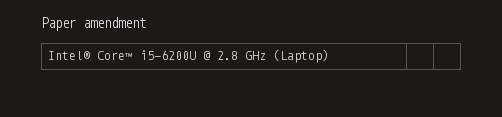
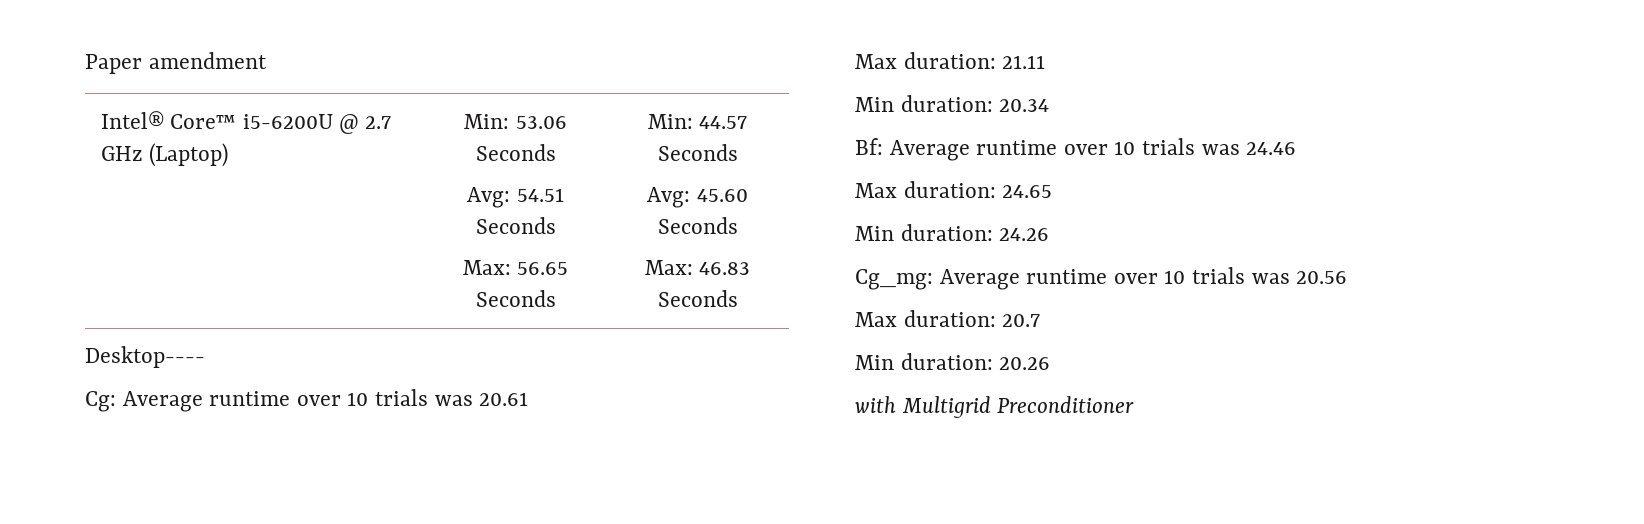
[217,51,239,60] 2.8 -> [364,116,391,129] 2.7
(330, 56) | -> [464,114,567,129] [475,144,556,161] [467,187,564,208] [475,217,556,234] [462,260,569,275] [475,290,556,307] [647,114,748,129] [657,144,738,161] [647,187,748,208] [657,217,738,234] [644,260,751,275] [657,290,738,307] [85,346,205,368] [85,389,529,412] [855,52,1046,69] [855,95,1050,112] [855,138,1297,161] [855,181,1053,198] [855,224,1050,241] [855,267,1348,290] [855,310,1041,327] [855,353,1051,370] [855,396,1135,418] Min: 53.06 Seconds // Avg: 54.51 Seconds // Max: 56.65 Seconds | Min: 44.57 Seconds // Avg: 45.60 Seconds // Max: 46.83 Seconds // Desktop---- // Cg: Average runtime over 10 trials was 20.61 // Max duration: 21.11 // Min duration: 20.34 // Bf: Average runtime over 10 trials was 24.46 // Max duration: 24.65 // Min duration: 24.26 // Cg_mg: Average runtime over 10 trials was 20.56 // Max duration: 20.7 // Min duration: 20.26 // with Multigrid Preconditioner

